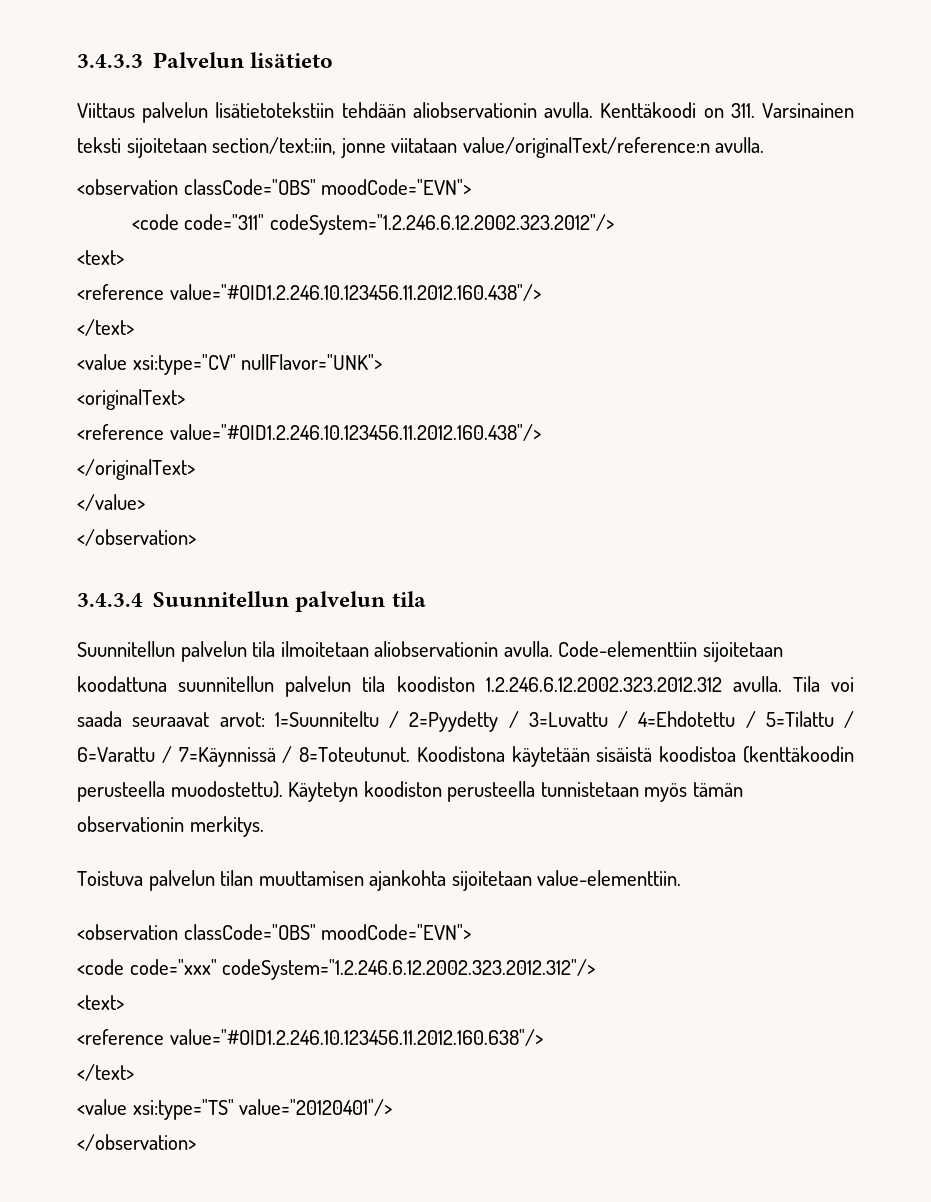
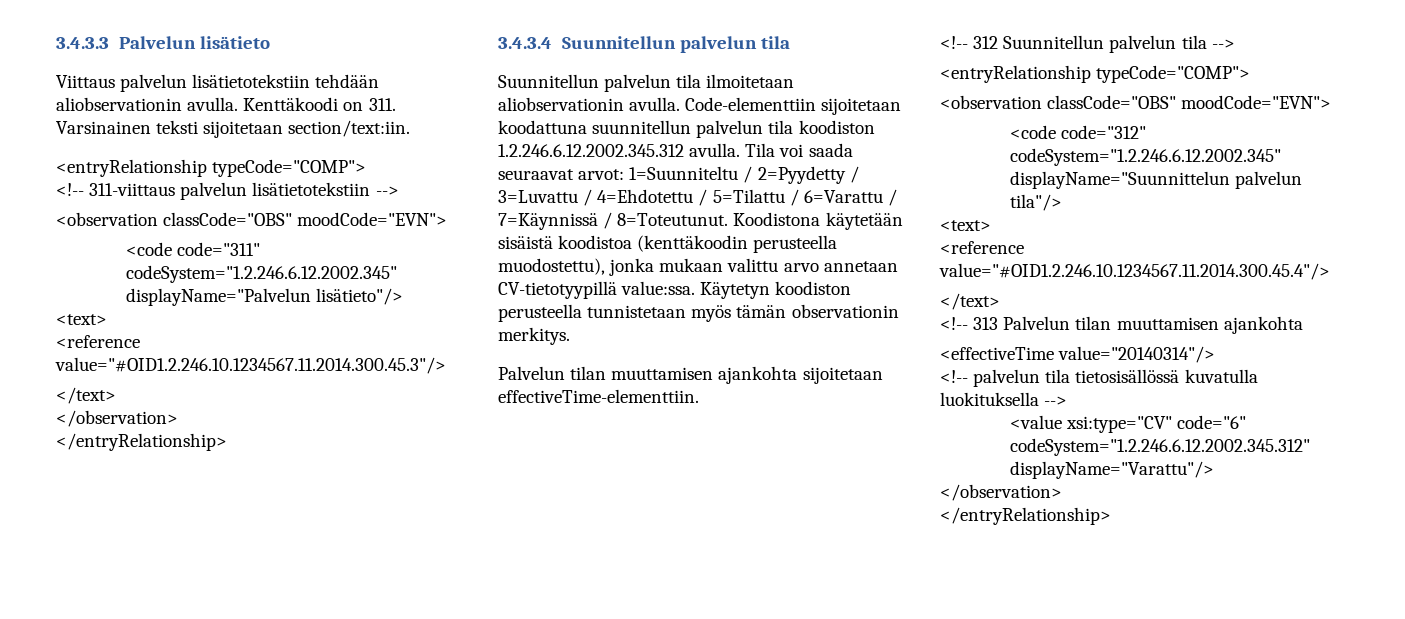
[212,137,765,158] section/text:iin, jonne viitataan value/originalText/reference:n avulla. -> [288,120,411,137] [56,159,367,177] [56,182,399,200] section/text:iin. // <entryRelationship typeCode="COMP"> // <!-- 311-viittaus palvelun lisätietotekstiin -->
[269,214,614,235] [77,250,124,265] [77,284,541,301] [77,319,134,336] [77,354,383,375] [77,389,185,410] [77,424,541,441] [77,459,195,480] [77,494,145,511] [77,529,196,546] codeSystem="1.2.246.6.12.2002.323.2012"/> // <text> // <reference value="#OID1.2.246.10.123456.11.2012.160.438"/> // </text> // <value xsi:type="CV" nullFlavor="UNK"> // <originalText> // <reference value="#OID1.2.246.10.123456.11.2012.160.438"/> // </originalText> // </value> // </observation> -> [125,265,397,283] [125,288,403,306] [56,314,107,325] [56,335,140,348] [55,357,446,374] [56,387,116,404] [56,410,178,427] [56,433,227,451] codeSystem="1.2.246.6.12.2002.345" displayName="Palvelun lisätieto"/> // <text> // <reference value="#OID1.2.246.10.1234567.11.2014.300.45.3"/> // </text> // </observation> // </entryRelationship>
[485,677,722,692] 1.2.246.6.12.2002.323.2012.312 -> [498,144,684,157] 1.2.246.6.12.2002.345.312
[170,781,283,798] muodostettu). -> [498,258,898,276] [498,281,696,299] muodostettu), jonka mukaan valittu arvo annetaan CV-tietotyypillä value:ssa.
[77,870,215,891] Toistuva palvelun -> [498,366,565,380] Palvelun
[537,870,682,886] [77,924,472,940] [77,959,596,980] [77,995,124,1010] [77,1029,543,1046] [77,1064,134,1081] [77,1099,393,1120] [77,1134,196,1151] value-elementtiin. // <observation classCode="OBS" moodCode="EVN"> // <code code="xxx" codeSystem="1.2.246.6.12.2002.323.2012.312"/> // <text> // <reference value="#OID1.2.246.10.123456.11.2012.160.638"/> // </text> // <value xsi:type="TS" value="20120401"/> // </observation> -> [498,389,699,403] [940,35,1235,53] [940,65,1251,83] [940,95,1332,109] [1009,125,1146,139] [1009,148,1281,166] [1009,171,1302,189] [1009,194,1062,211] [940,220,991,231] [940,241,1024,254] [939,263,1330,280] [940,293,1000,310] [940,316,1303,334] [940,346,1216,363] [940,369,1258,387] [940,392,1068,406] [1009,415,1246,433] [1009,438,1310,456] [1009,461,1214,479] [940,484,1062,501] [940,507,1111,525] effectiveTime-elementtiin. // <!-- 312 Suunnitellun palvelun tila --> // <entryRelationship typeCode="COMP"> // <observation classCode="OBS" moodCode="EVN"> // <code code="312" codeSystem="1.2.246.6.12.2002.345" displayName="Suunnittelun palvelun tila"/> // <text> // <reference value="#OID1.2.246.10.1234567.11.2014.300.45.4"/> // </text> // <!-- 313 Palvelun tilan muuttamisen ajankohta // <effectiveTime value="20140314"/> // <!-- palvelun tila tietosisällössä kuvatulla luokituksella --> // <value xsi:type="CV" code="6" codeSystem="1.2.246.6.12.2002.345.312" displayName="Varattu"/> // </observation> // </entryRelationship>

